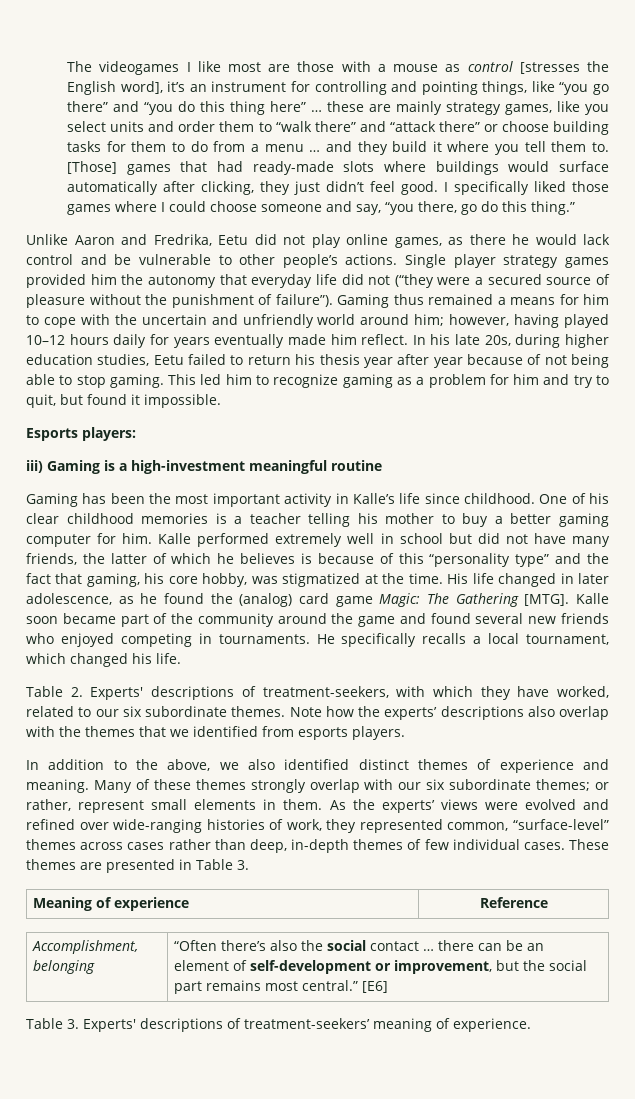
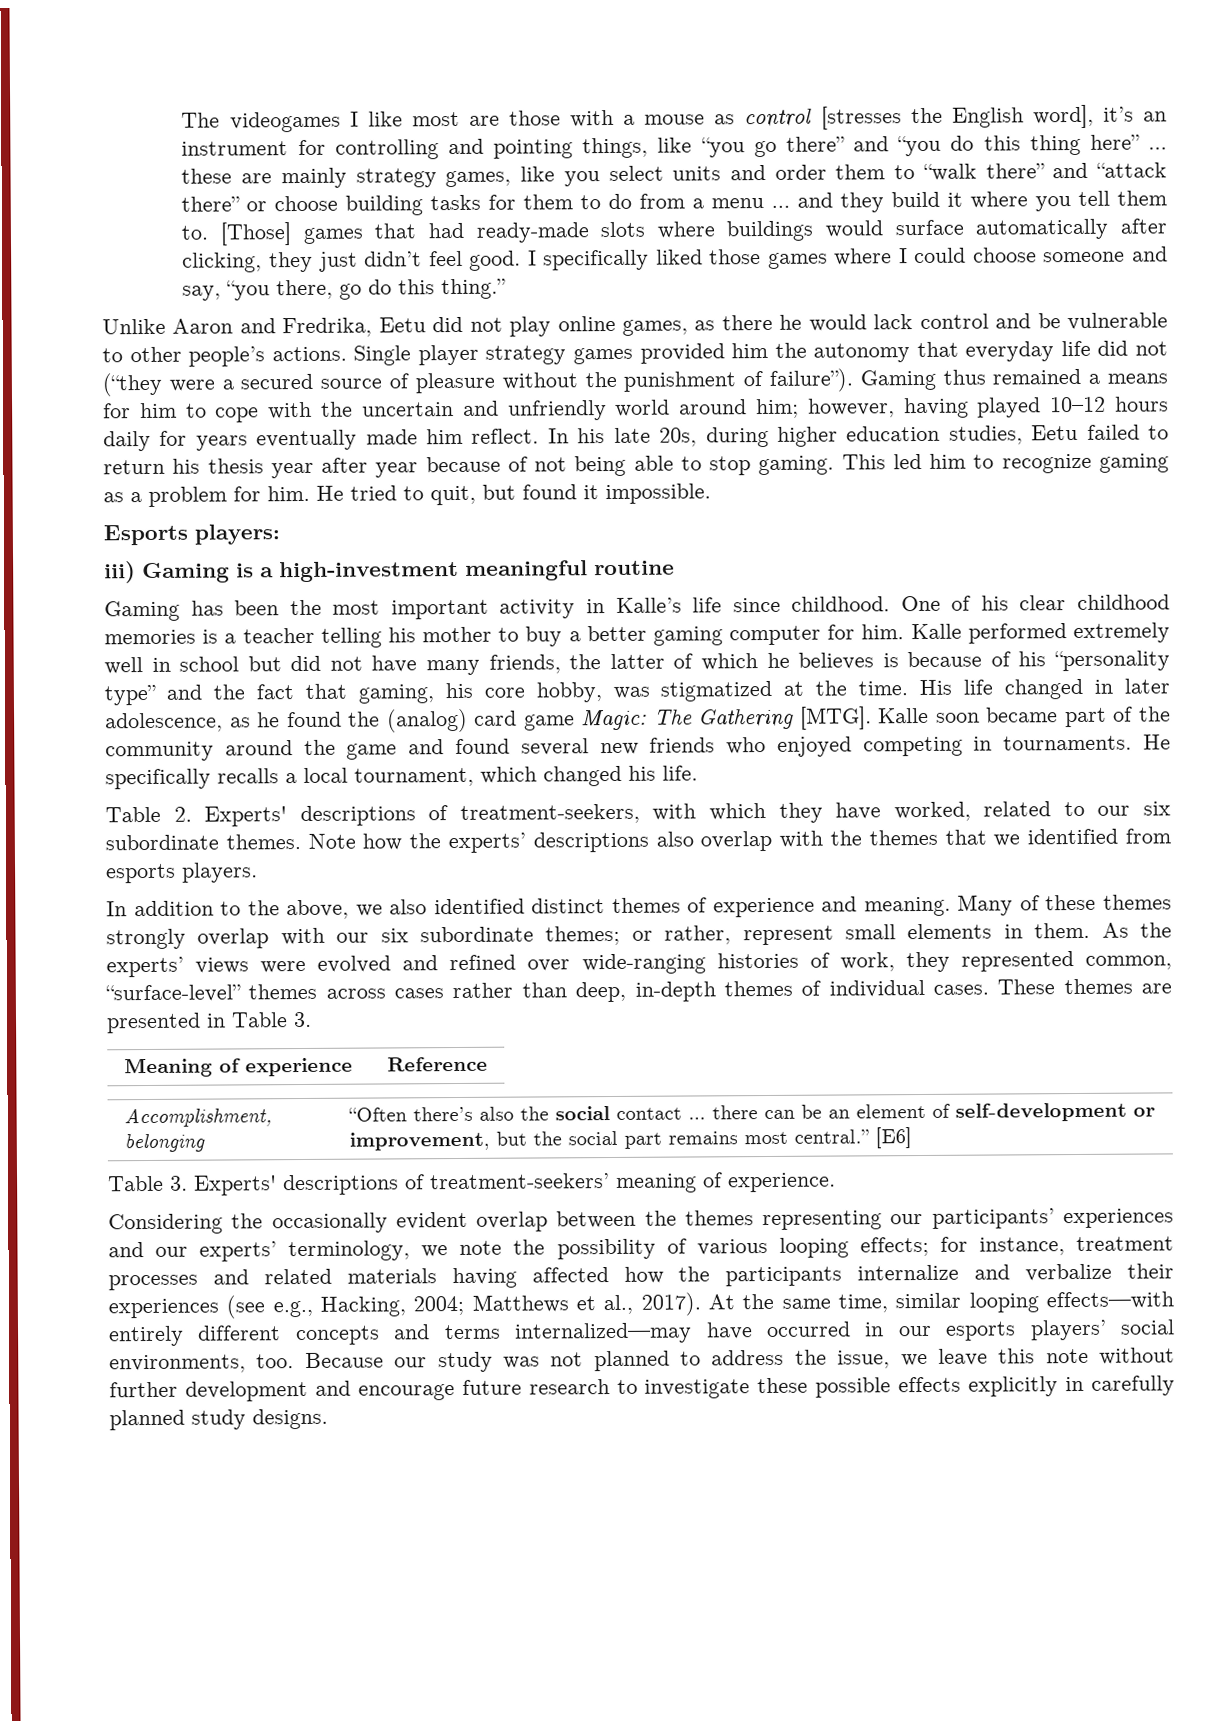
[513,374,593,388] him and try -> [267,485,397,502] him. He tried
[398,553,424,564] this -> [1018,651,1047,667] his
[424,839,449,850] few -> (822, 988) none
(531, 1025) none -> [108,1208,1174,1235] [108,1236,1174,1262] [108,1263,1174,1291] [108,1291,1175,1319] [108,1319,1175,1347] [109,1347,1175,1374] [109,1375,1175,1402] [109,1408,328,1431] // Considering the occasionally evident overlap between the themes representing our participants’ experiences and our experts’ terminology, we note the possibility of various looping effects; for instance, treatment processes and related materials having affected how the participants internalize and verbalize their experiences (see e.g., Hacking, 2004; Matthews et al., 2017). At the same time, similar looping effects—with entirely different concepts and terms internalized—may have occurred in our esports players’ social environments, too. Because our study was not planned to address the issue, we leave this note without further development and encourage future research to investigate these possible effects explicitly in carefully planned study designs.

